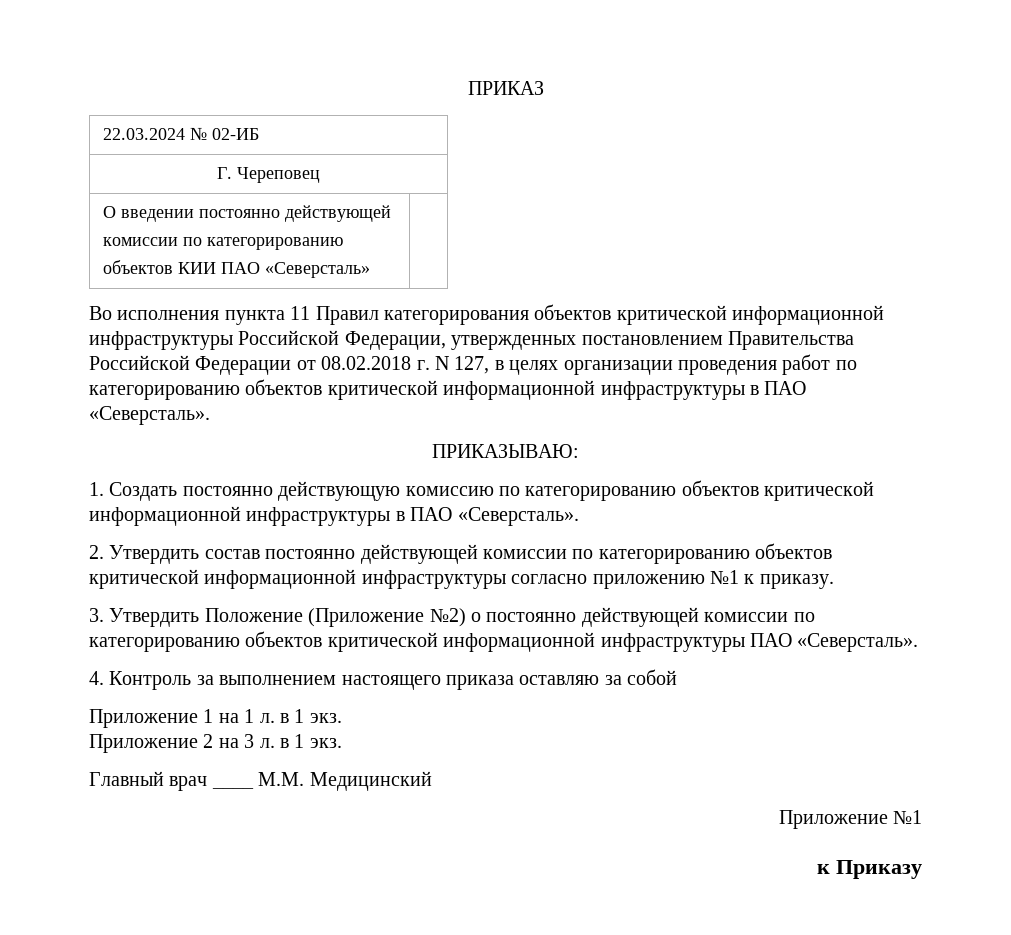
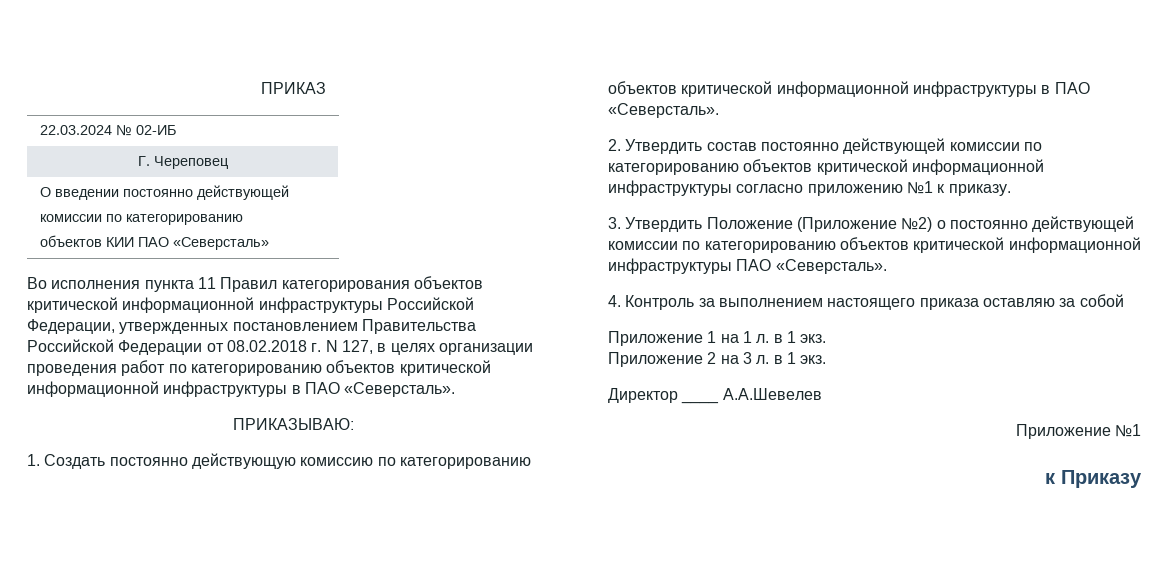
[89,771,254,791] [258,771,432,791] Главный врач ____ М.М. Медицинский -> [608,388,720,404] [722,388,822,400] Директор ____ А.А.Шевелев

